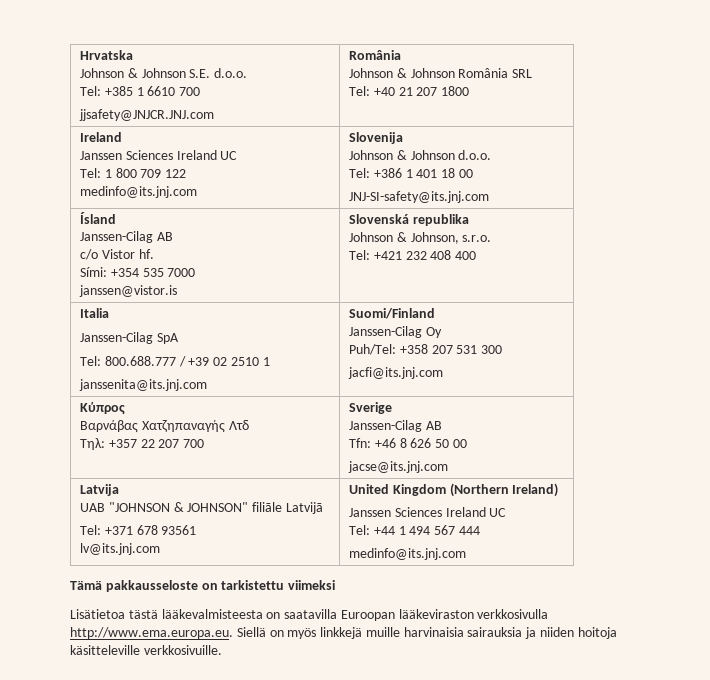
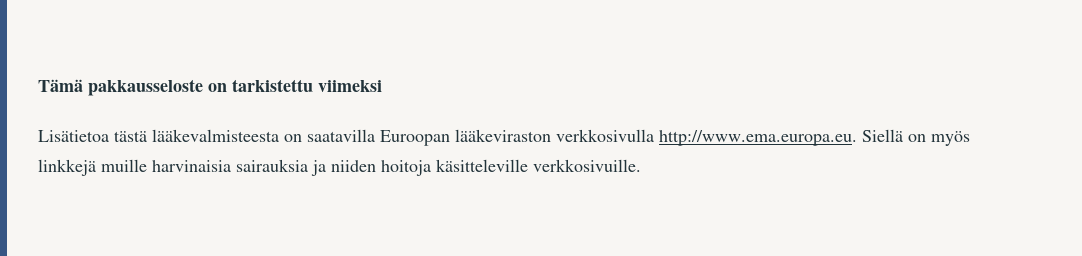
[80,50,134,60] [80,68,248,78] [80,86,201,96] [79,109,215,121] [349,50,402,60] [349,68,533,78] [349,86,470,96] [80,132,123,142] [80,150,238,160] [80,168,187,178] [80,186,198,198] [349,132,404,144] [349,150,492,160] [349,168,473,178] [349,191,490,203] [80,212,117,224] [80,231,173,243] [80,249,154,260] [80,267,196,277] [79,285,178,297] [349,214,469,226] [349,232,492,244] [349,250,477,260] [80,308,110,318] [80,332,179,344] [80,356,270,367] [79,379,208,391] [349,308,436,319] [349,326,442,338] [349,344,503,355] [348,367,444,379] [80,402,126,415] [80,420,249,433] [80,438,205,450] [349,402,393,414] [349,420,442,432] [349,438,467,448] [348,461,449,473] [80,484,120,496] [80,502,323,514] [80,525,197,535] [80,543,161,555] [349,483,559,497] [349,507,507,517] [349,525,480,535] [349,548,467,560] Hrvatska // Johnson & Johnson S.E. d.o.o. // Tel: +385 1 6610 700 // jjsafety@JNJCR.JNJ.com | România // Johnson & Johnson România SRL // Tel: +40 21 207 1800 // Ireland // Janssen Sciences Ireland UC // Tel: 1 800 709 122 // medinfo@its.jnj.com | Slovenija // Johnson & Johnson d.o.o. // Tel: +386 1 401 18 00 // JNJ-SI-safety@its.jnj.com // Ísland // Janssen-Cilag AB // c/o Vistor hf. // Sími: +354 535 7000 // janssen@vistor.is | Slovenská republika // Johnson & Johnson, s.r.o. // Tel: +421 232 408 400 // Italia // Janssen-Cilag SpA // Tel: 800.688.777 / +39 02 2510 1 // janssenita@its.jnj.com | Suomi/Finland // Janssen-Cilag Oy // Puh/Tel: +358 207 531 300 // jacfi@its.jnj.com // Κύπρος // Βαρνάβας Χατζηπαναγής Λτδ // Τηλ: +357 22 207 700 | Sverige // Janssen-Cilag AB // Tfn: +46 8 626 50 00 // jacse@its.jnj.com // Latvija // UAB "JOHNSON & JOHNSON" filiāle Latvijā // Tel: +371 678 93561 // lv@its.jnj.com | United Kingdom (Northern Ireland) // Janssen Sciences Ireland UC // Tel: +44 1 494 567 444 // medinfo@its.jnj.com // -> (38, 85) none

